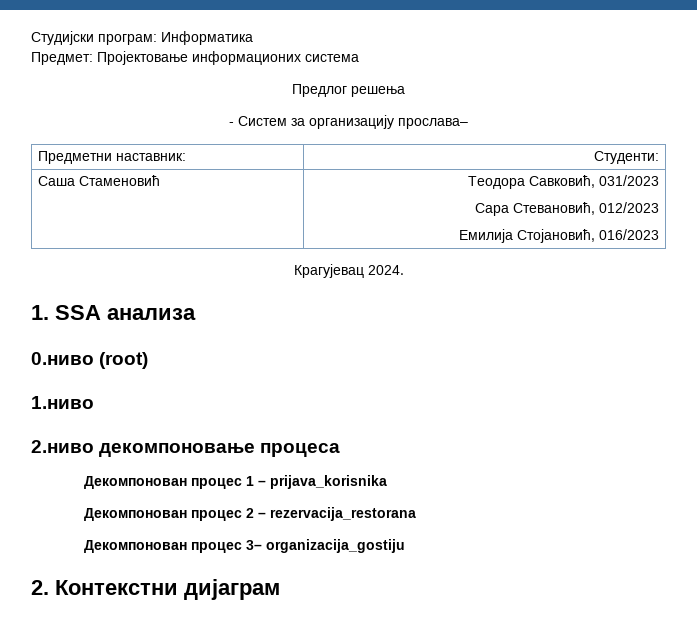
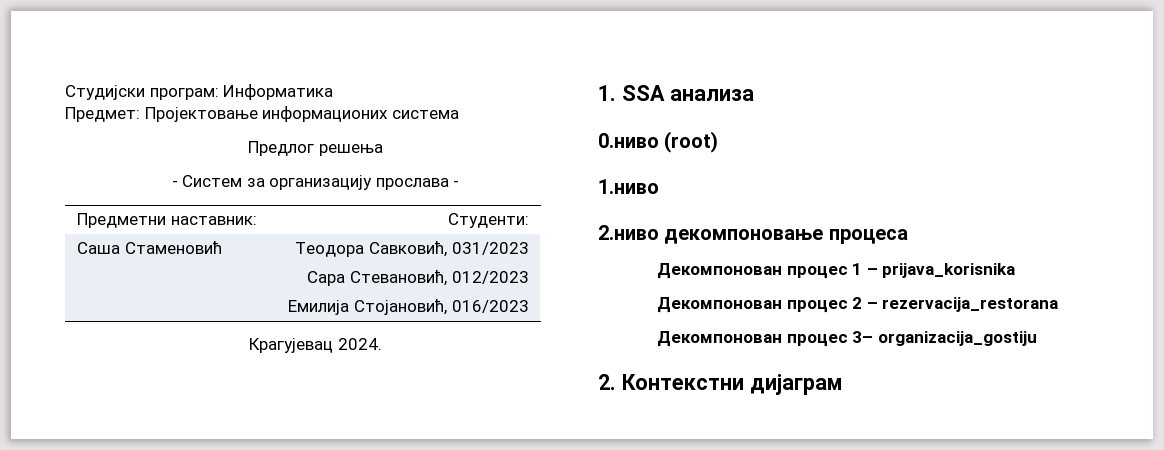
[398,118,468,129] прослава– -> [375,178,460,190] прослава -

